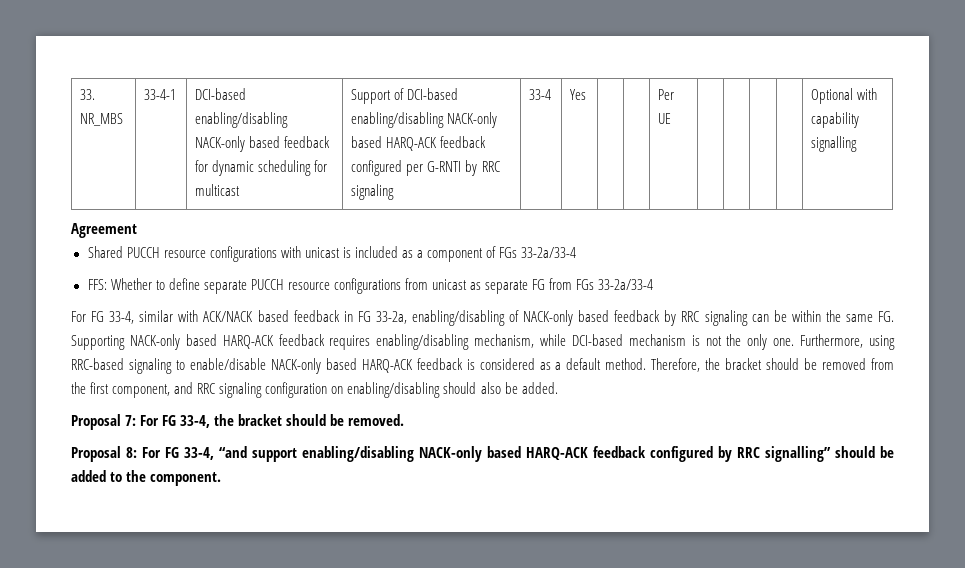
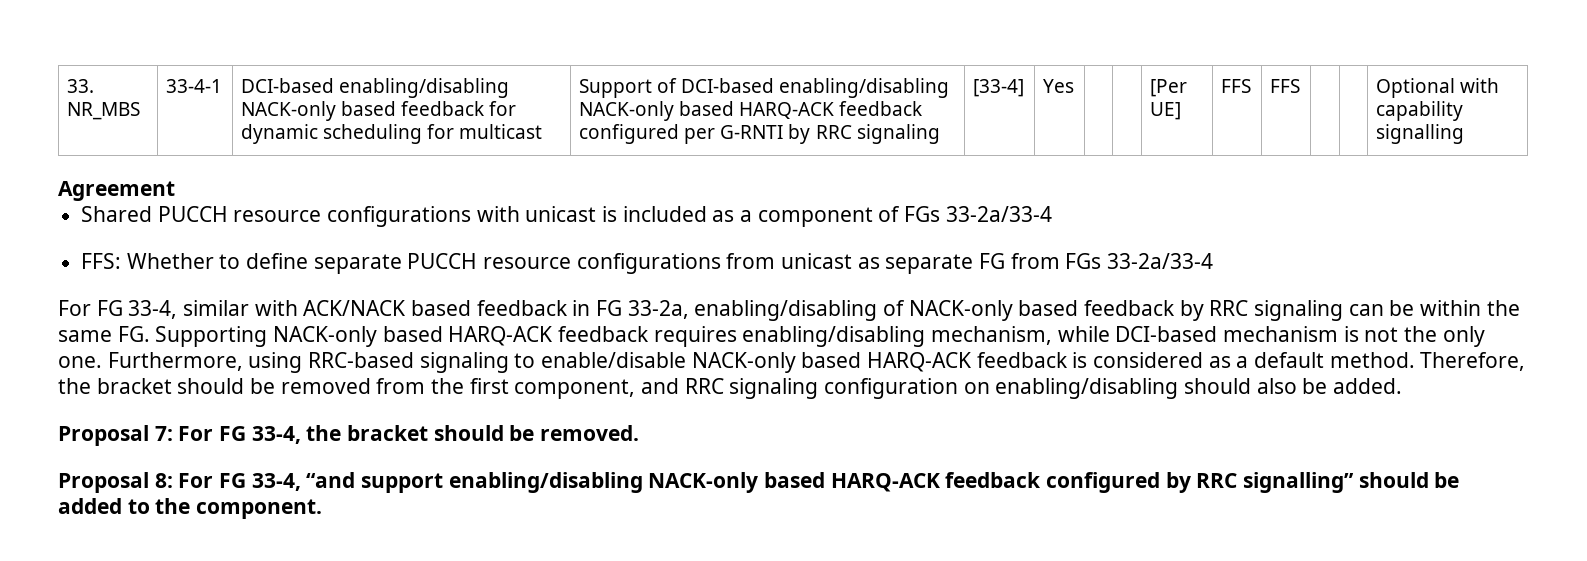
[529,89,552,100] 33-4 -> [973,79,1025,97] [33-4]
[658,89,675,100] [658,113,672,124] Per UE | | -> [1150,79,1188,97] [1150,102,1182,120] [1221,79,1252,93] [1270,79,1301,93] [Per UE] | FFS | FFS

